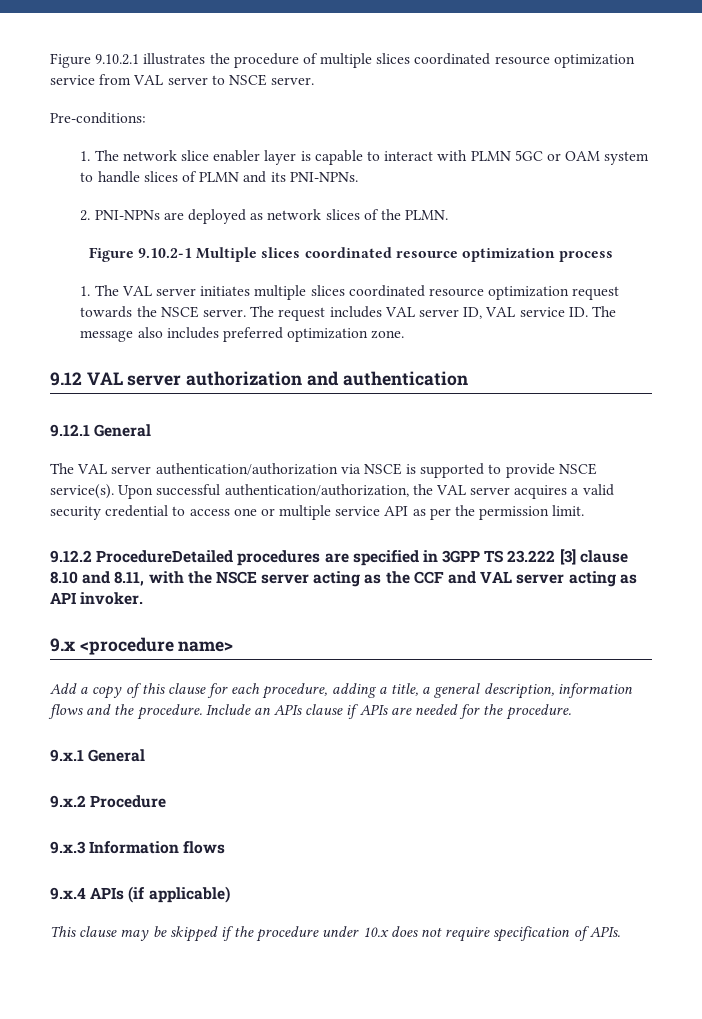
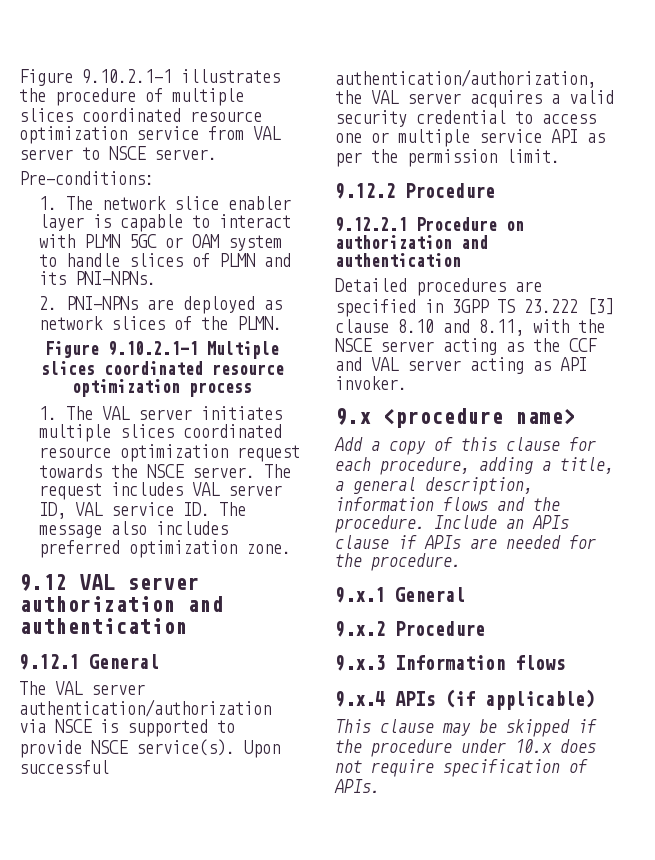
[50,53,140,68] Figure 9.10.2.1 -> [19,69,172,86] Figure 9.10.2.1-1
[138,248,193,258] 9.10.2-1 -> [108,341,198,356] 9.10.2.1-1
[96,550,234,563] ProcedureDetailed -> [405,183,495,198] [335,217,524,232] [335,235,488,249] [335,253,461,267] [335,278,407,292] Procedure // 9.12.2.1 Procedure on authorization and authentication // Detailed

